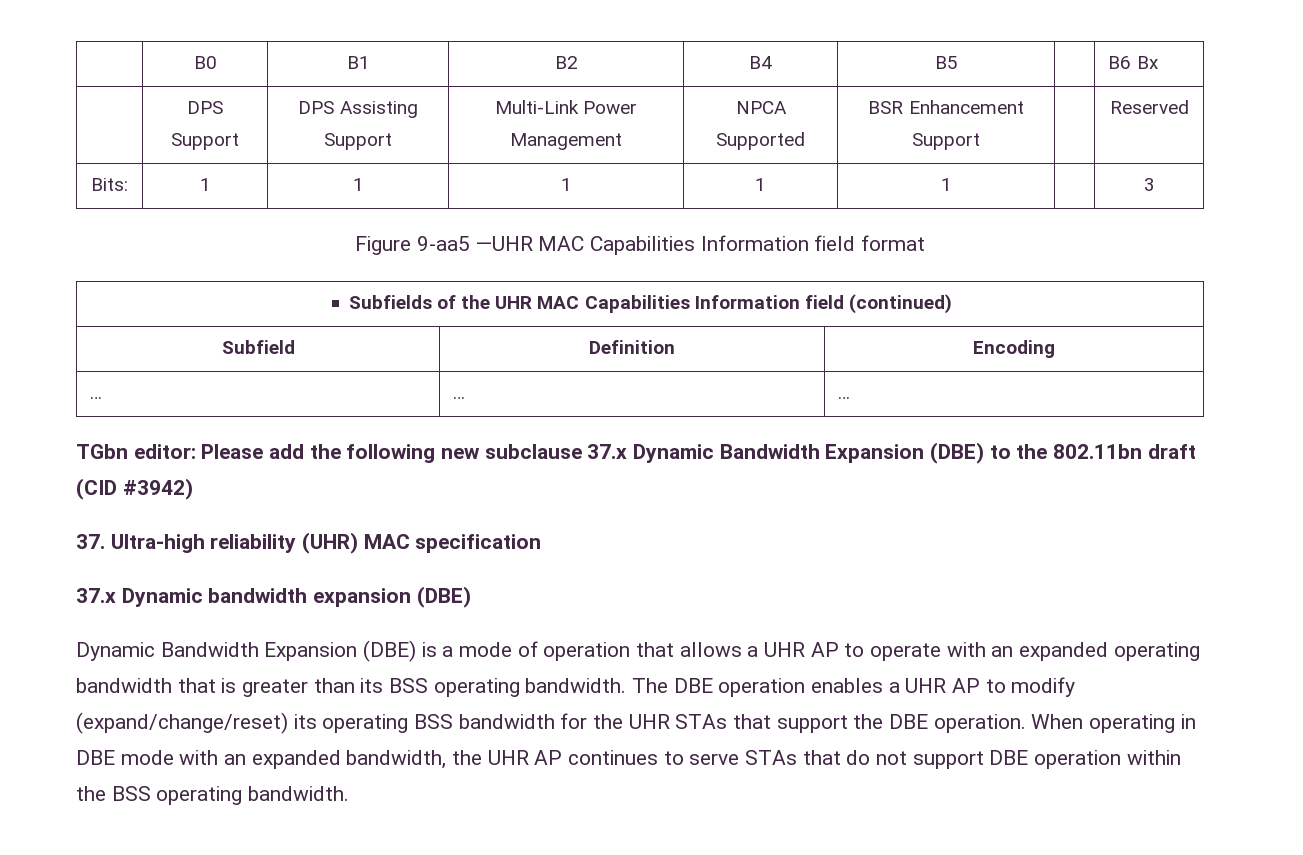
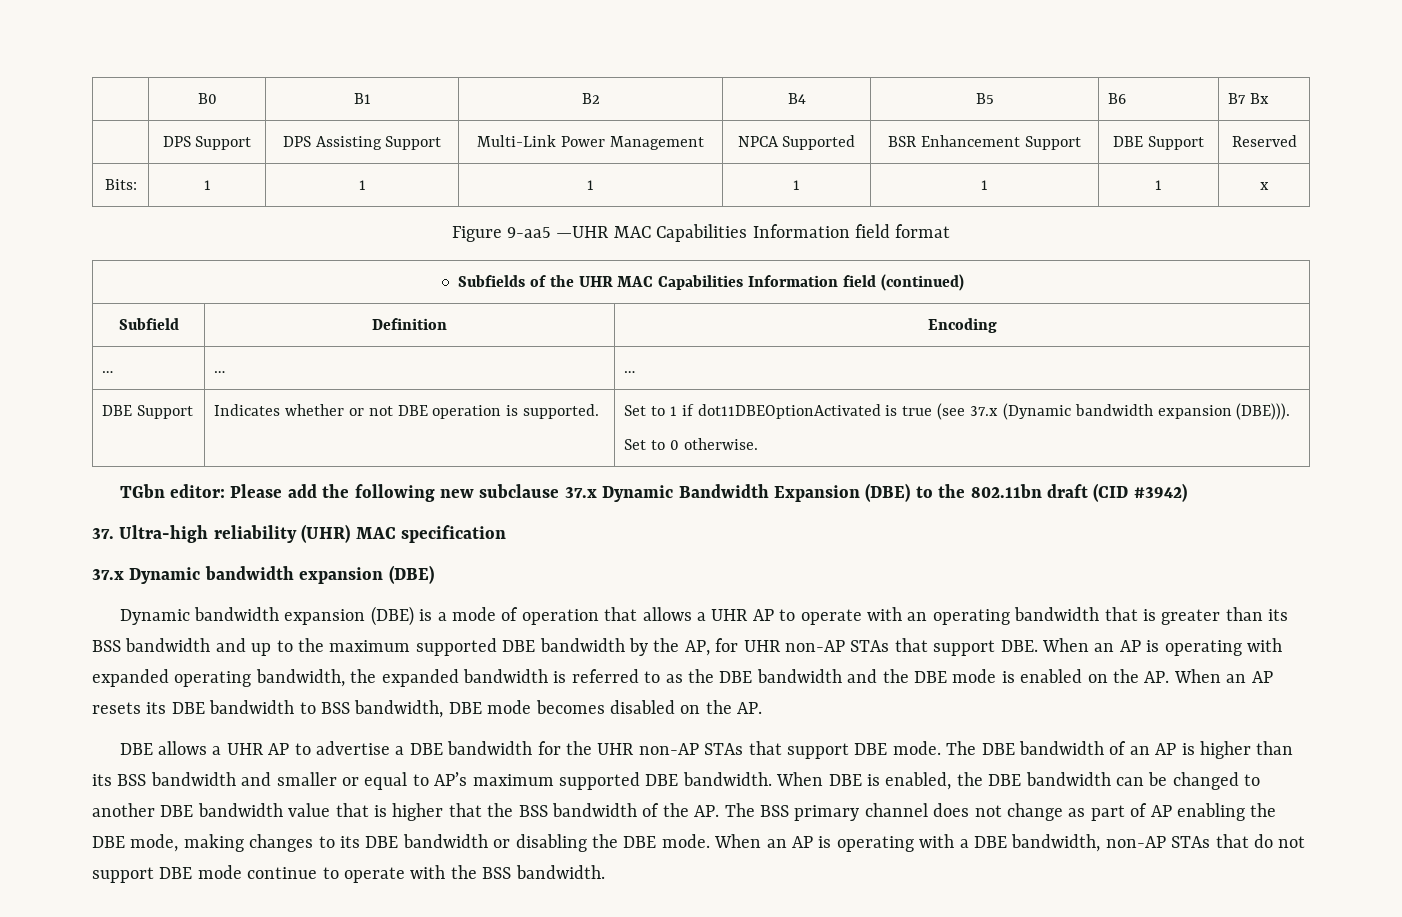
[1108,56,1132,69] | B6 -> [1108,93,1127,104] [1228,93,1247,104] B6 | B7
(980, 141) none -> [1113,136,1204,150] DBE Support
[1143,178,1155,191] | 3 -> [1154,180,1162,190] [1259,182,1269,190] 1 | x
(851, 397) none -> [102,405,194,419] [214,404,600,419] [624,403,1291,420] [624,438,758,450] // DBE Support | Indicates whether or not DBE operation is supported. | Set to 1 if dot11DBEOptionActivated is true (see 37.x (Dynamic bandwidth expansion (DBE))). // Set to 0 otherwise.
[160,642,358,661] Bandwidth Expansion -> [193,607,366,625] bandwidth expansion
[1019,642,1109,661] expanded -> (928, 616) none
[433,677,1076,697] [76,712,454,734] operating bandwidth. The DBE operation enables a UHR AP to modify (expand/change/reset) its operating BSS -> [125,638,1282,656] [92,669,1273,687] [92,700,763,718] [119,741,443,755] bandwidth and up to the maximum supported DBE bandwidth by the AP, for UHR non-AP STAs that support DBE. When an AP is operating with expanded operating bandwidth, the expanded bandwidth is referred to as the DBE bandwidth and the DBE mode is enabled on the AP. When an AP resets its DBE bandwidth to BSS bandwidth, DBE mode becomes disabled on the AP. // DBE allows a UHR AP to advertise a DBE
[675,714,1196,733] [76,750,740,769] STAs that support the DBE operation. When operating in DBE mode with an expanded bandwidth, the UHR AP continues to serve -> [638,741,1294,759] [92,772,1261,790] [92,803,1277,821] [92,834,1166,852] non-AP STAs that support DBE mode. The DBE bandwidth of an AP is higher than its BSS bandwidth and smaller or equal to AP’s maximum supported DBE bandwidth. When DBE is enabled, the DBE bandwidth can be changed to another DBE bandwidth value that is higher that the BSS bandwidth of the AP. The BSS primary channel does not change as part of AP enabling the DBE mode, making changes to its DBE bandwidth or disabling the DBE mode. When an AP is operating with a DBE bandwidth, non-AP
[1034,750,1181,769] [76,786,243,805] operation within the BSS operating -> [197,865,512,883] mode continue to operate with the BSS

